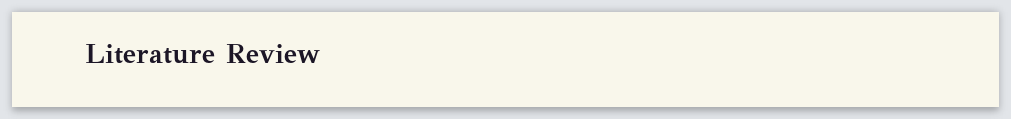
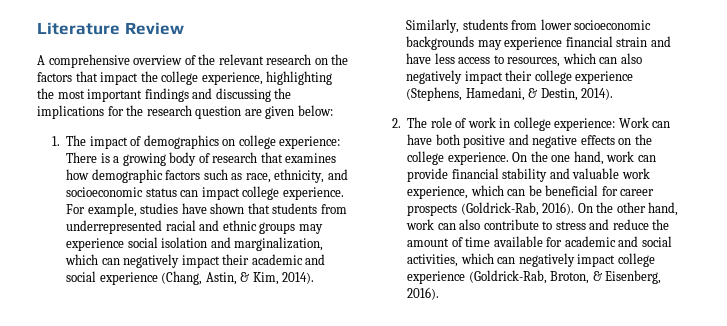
(320, 53) none -> [37,54,349,68] [37,71,333,85] [37,88,292,102] [37,105,333,119] [51,135,341,149] [66,152,337,166] [66,169,348,183] [66,186,344,200] [66,203,347,217] [66,220,323,234] [66,237,324,251] [65,254,326,268] [66,271,315,285] [406,19,652,33] [406,36,671,50] [406,53,642,67] [406,70,634,84] [406,87,614,101] [391,117,671,131] [407,134,652,148] [407,151,656,165] [407,168,650,182] [407,185,655,199] [407,202,679,216] [406,219,670,230] [407,236,672,247] [407,253,655,267] [407,270,662,284] [407,287,440,300] // A comprehensive overview of the relevant research on the factors that impact the college experience, highlighting the most important findings and discussing the implications for the research question are given below: // 1. The impact of demographics on college experience: There is a growing body of research that examines how demographic factors such as race, ethnicity, and socioeconomic status can impact college experience. For example, studies have shown that students from underrepresented racial and ethnic groups may experience social isolation and marginalization, which can negatively impact their academic and social experience (Chang, Astin, & Kim, 2014). Similarly, students from lower socioeconomic backgrounds may experience financial strain and have less access to resources, which can also negatively impact their college experience (Stephens, Hamedani, & Destin, 2014). // 2. The role of work in college experience: Work can have both positive and negative effects on the college experience. On the one hand, work can provide financial stability and valuable work experience, which can be beneficial for career prospects (Goldrick-Rab, 2016). On the other hand, work can also contribute to stress and reduce the amount of time available for academic and social activities, which can negatively impact college experience (Goldrick-Rab, Broton, & Eisenberg, 2016).

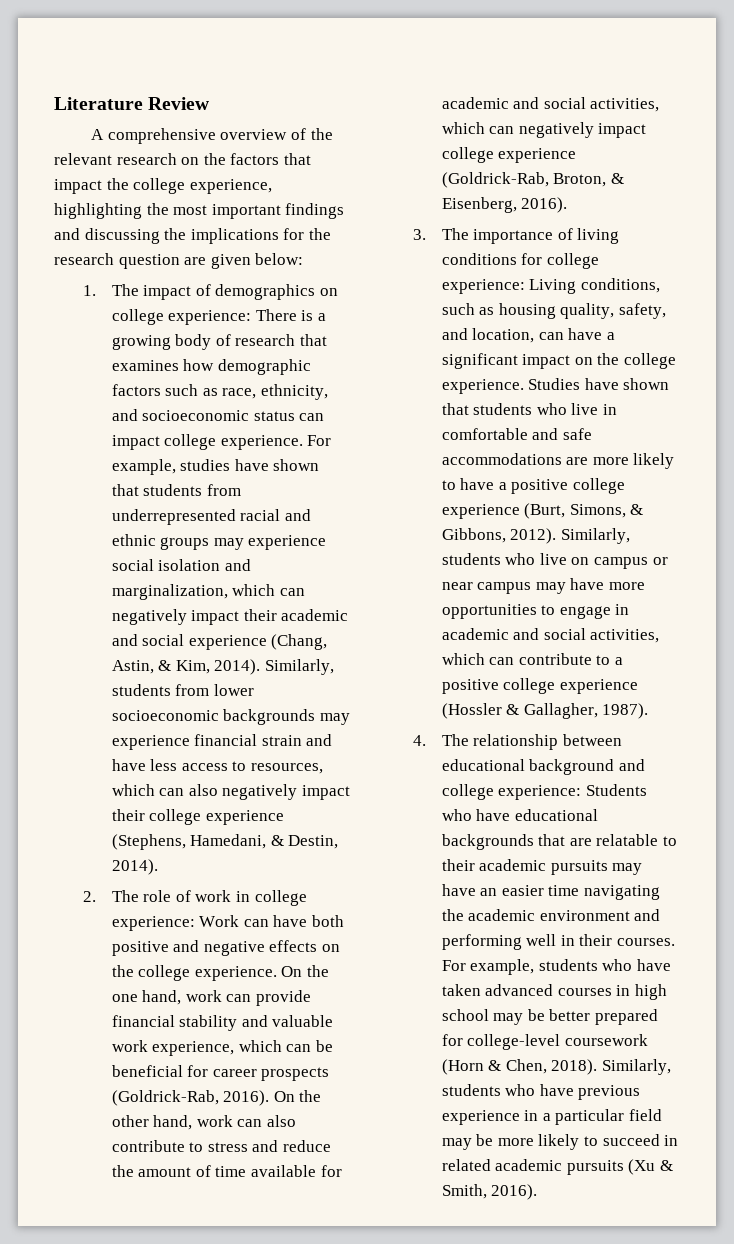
(440, 293) none -> [412,228,620,244] [441,253,599,269] [441,278,660,294] [441,303,666,319] [441,328,615,343] [441,353,676,369] [441,378,670,394] [441,403,617,415] [441,428,592,440] [441,453,675,469] [441,478,625,494] [441,503,644,519] [441,528,630,544] [441,553,668,569] [441,578,645,594] [441,604,630,619] [441,628,660,643] [441,653,623,665] [441,678,638,694] [441,703,649,719] [412,734,622,750] [441,759,645,775] [441,784,647,800] [441,809,598,821] [441,834,677,850] [441,859,643,875] [441,884,660,900] [441,909,661,921] [441,934,675,950] [441,959,671,975] [441,984,667,1000] [441,1009,658,1025] [441,1034,648,1050] [441,1059,671,1075] [441,1084,641,1100] [441,1109,662,1125] [441,1134,679,1150] [441,1159,673,1175] [441,1184,538,1200] // 3. The importance of living conditions for college experience: Living conditions, such as housing quality, safety, and location, can have a significant impact on the college experience. Studies have shown that students who live in comfortable and safe accommodations are more likely to have a positive college experience (Burt, Simons, & Gibbons, 2012). Similarly, students who live on campus or near campus may have more opportunities to engage in academic and social activities, which can contribute to a positive college experience (Hossler & Gallagher, 1987). // 4. The relationship between educational background and college experience: Students who have educational backgrounds that are relatable to their academic pursuits may have an easier time navigating the academic environment and performing well in their courses. For example, students who have taken advanced courses in high school may be better prepared for college-level coursework (Horn & Chen, 2018). Similarly, students who have previous experience in a particular field may be more likely to succeed in related academic pursuits (Xu & Smith, 2016).

